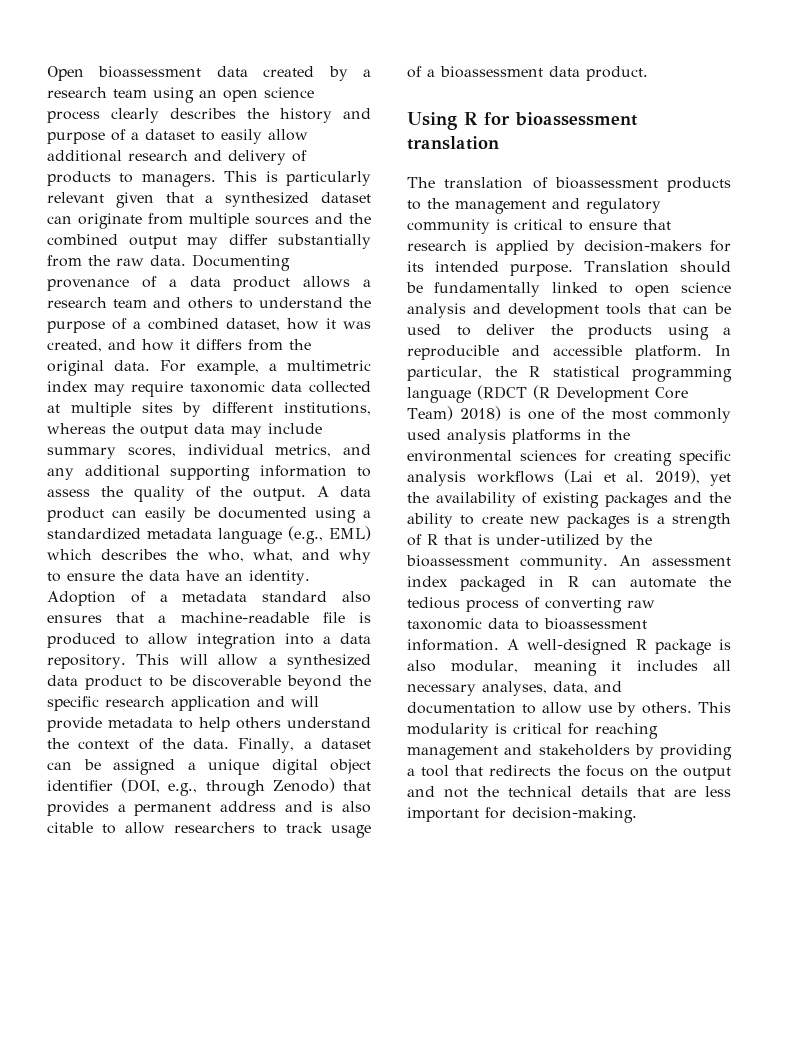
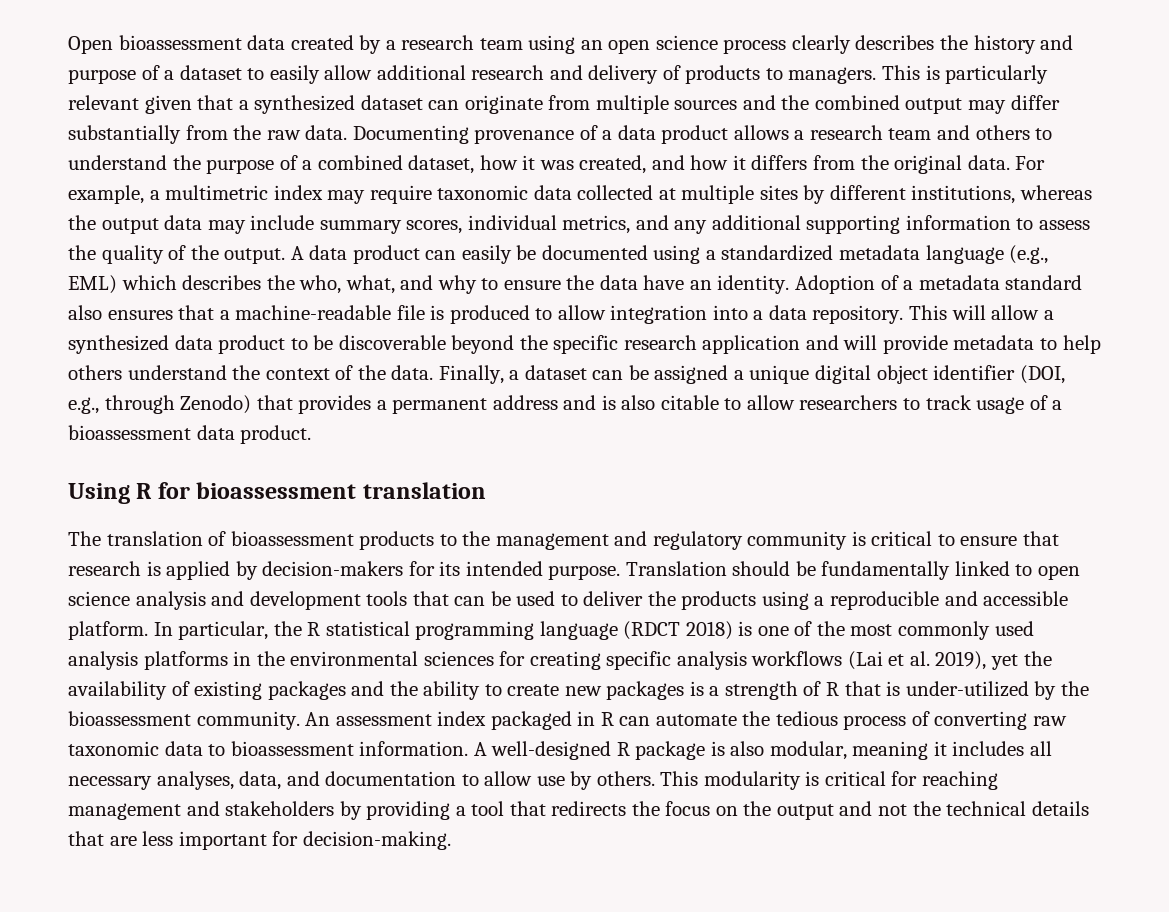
[533,385,688,402] [407,406,453,421] (R Development Core Team) -> (681, 630) none

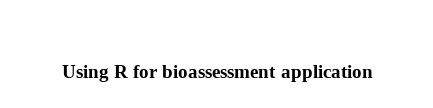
[68,35,1074,54] [68,65,1049,84] [68,95,1060,114] [68,125,1053,144] [68,155,1046,174] [68,185,1093,204] [68,215,1091,234] [68,245,1049,264] [68,275,1083,294] [68,305,1054,324] [68,335,1101,354] [68,365,1065,384] [68,395,1063,414] [68,425,312,444] [68,482,486,504] [68,531,1060,550] [68,561,1081,580] [68,591,1069,610] [68,621,1034,640] [68,651,1052,670] [68,681,1089,700] [68,711,1068,730] [68,741,1053,760] [68,771,999,790] [68,801,1089,820] [68,831,451,850] Open bioassessment data created by a research team using an open science process clearly describes the history and purpose of a dataset to easily allow additional research and delivery of products to managers. This is particularly relevant given that a synthesized dataset can originate from multiple sources and the combined output may differ substantially from the raw data. Documenting provenance of a data product allows a research team and others to understand the purpose of a combined dataset, how it was created, and how it differs from the original data. For example, a multimetric index may require taxonomic data collected at multiple sites by different institutions, whereas the output data may include summary scores, individual metrics, and any additional supporting information to assess the quality of the output. A data product can easily be documented using a standardized metadata language (e.g., EML) which describes the who, what, and why to ensure the data have an identity. Adoption of a metadata standard also ensures that a machine-readable file is produced to allow integration into a data repository. This will allow a synthesized data product to be discoverable beyond the specific research application and will provide metadata to help others understand the context of the data. Finally, a dataset can be assigned a unique digital object identifier (DOI, e.g., through Zenodo) that provides a permanent address and is also citable to allow researchers to track usage of a bioassessment data product. // Using R for bioassessment translation // The translation of bioassessment products to the management and regulatory community is critical to ensure that research is applied by decision-makers for its intended purpose. Translation should be fundamentally linked to open science analysis and development tools that can be used to deliver the products using a reproducible and accessible platform. In particular, the R statistical programming language (RDCT 2018) is one of the most commonly used analysis platforms in the environmental sciences for creating specific analysis workflows (Lai et al. 2019), yet the availability of existing packages and the ability to create new packages is a strength of R that is under-utilized by the bioassessment community. An assessment index packaged in R can automate the tedious process of converting raw taxonomic data to bioassessment information. A well-designed R package is also modular, meaning it includes all necessary analyses, data, and documentation to allow use by others. This modularity is critical for reaching management and stakeholders by providing a tool that redirects the focus on the output and not the technical details that are less important for decision-making. -> [62,65,373,82] Using R for bioassessment application

